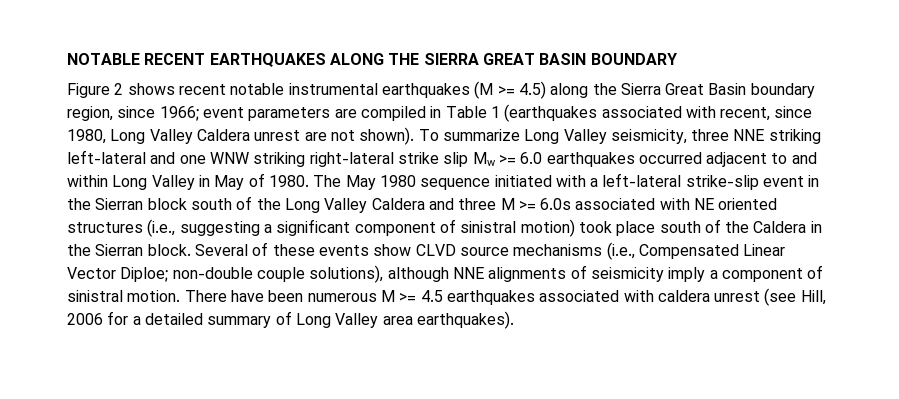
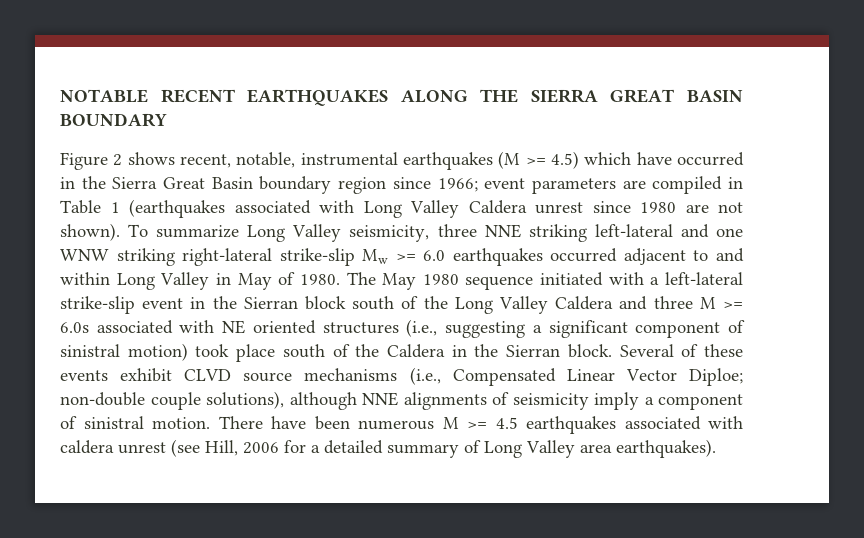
[178,83,285,95] recent notable -> [180,152,296,168] recent, notable,
[550,83,589,98] along -> [584,152,745,166] [60,177,75,189] which have occurred in
[67,106,113,121] region, -> [338,177,387,194] region
[720,106,813,121] [67,129,106,144] recent, since 1980, -> (354, 206) none
(301, 135) none -> [592,201,676,213] since 1980
[397,152,469,167] strike slip -> [279,248,355,266] strike-slip
[373,244,412,256] show -> [120,368,173,382] exhibit

